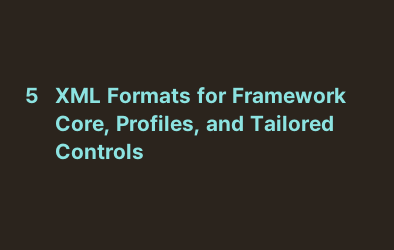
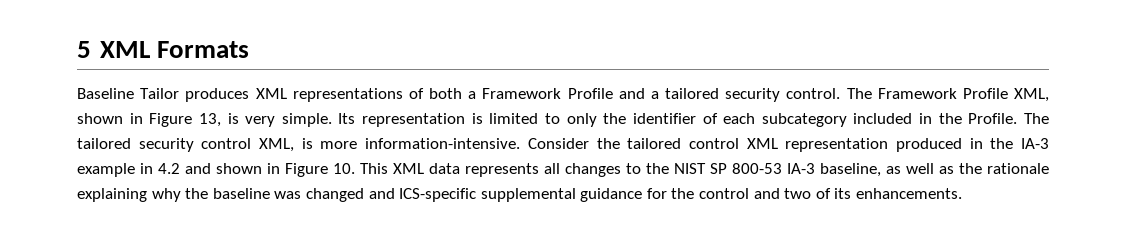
[196,87,346,104] [55,114,334,136] [55,143,145,160] for Framework Core, Profiles, and Tailored Controls -> [77,88,1049,102] [77,113,1049,127] [77,138,1049,152] [77,163,1049,177] [77,188,963,202] // Baseline Tailor produces XML representations of both a Framework Profile and a tailored security control. The Framework Profile XML, shown in Figure 13, is very simple. Its representation is limited to only the identifier of each subcategory included in the Profile. The tailored security control XML, is more information-intensive. Consider the tailored control XML representation produced in the IA-3 example in 4.2 and shown in Figure 10. This XML data represents all changes to the NIST SP 800-53 IA-3 baseline, as well as the rationale explaining why the baseline was changed and ICS-specific supplemental guidance for the control and two of its enhancements.

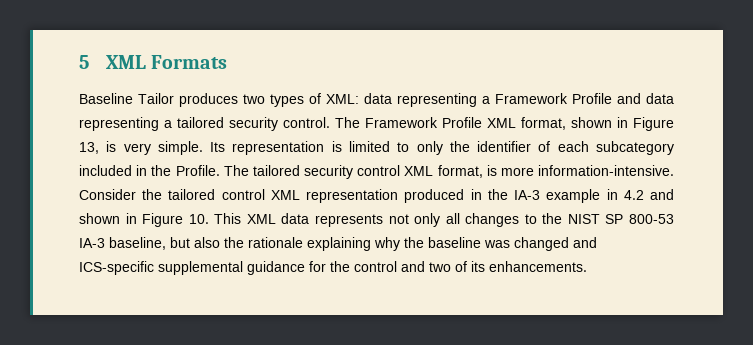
[255,88,462,102] XML representations of both -> [243,93,477,107] two types of XML: data representing
(645, 93) none -> [646,93,674,104] [79,117,159,131] data representing
[1013,88,1049,102] XML, -> [487,117,566,130] XML format,
[259,138,295,152] XML, -> [404,165,483,178] XML format,
(539, 170) none -> [388,213,441,227] not only
[886,163,954,174] as well as -> [170,237,220,248] but also

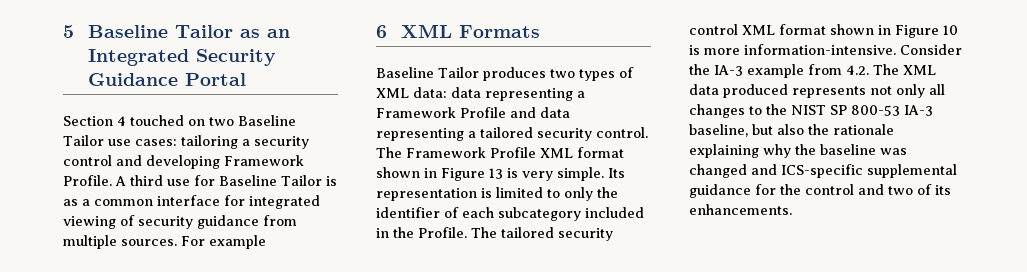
(89, 62) none -> [87,25,290,38] [87,49,276,66] [87,73,246,86] [63,115,296,126] [63,135,309,149] [63,155,304,169] [63,175,337,186] [63,195,320,209] [63,215,297,229] [63,235,266,249] [376,25,387,38] Baseline Tailor as an Integrated Security Guidance Portal // Section 4 touched on two Baseline Tailor use cases: tailoring a security control and developing Framework Profile. A third use for Baseline Tailor is as a common interface for integrated viewing of security guidance from multiple sources. For example // 6
[326,94,359,104] XML: -> [376,87,447,98] XML data:
[521,117,674,131] [79,142,99,154] format, shown in Figure 13, -> [577,147,624,158] [376,167,503,181] format shown in Figure 13
[437,165,483,178] format, -> [779,24,958,38] format shown in Figure 10
[168,189,675,203] [79,213,242,227] tailored control XML representation produced in the IA-3 example in 4.2 and shown in Figure 10. This -> [714,64,899,78] IA-3 example from 4.2. The
(310, 218) none -> [723,84,788,98] produced

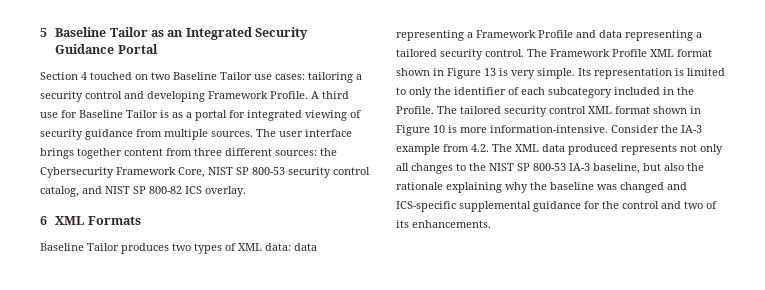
[94,195,220,206] common interface -> [195,110,227,121] portal
[181,235,266,249] For example -> [256,129,352,137] [40,148,337,159] [40,167,370,178] [40,186,246,197] The user interface brings together content from three different sources: the Cybersecurity Framework Core, NIST SP 800-53 security control catalog, and NIST SP 800-82 ICS overlay.

